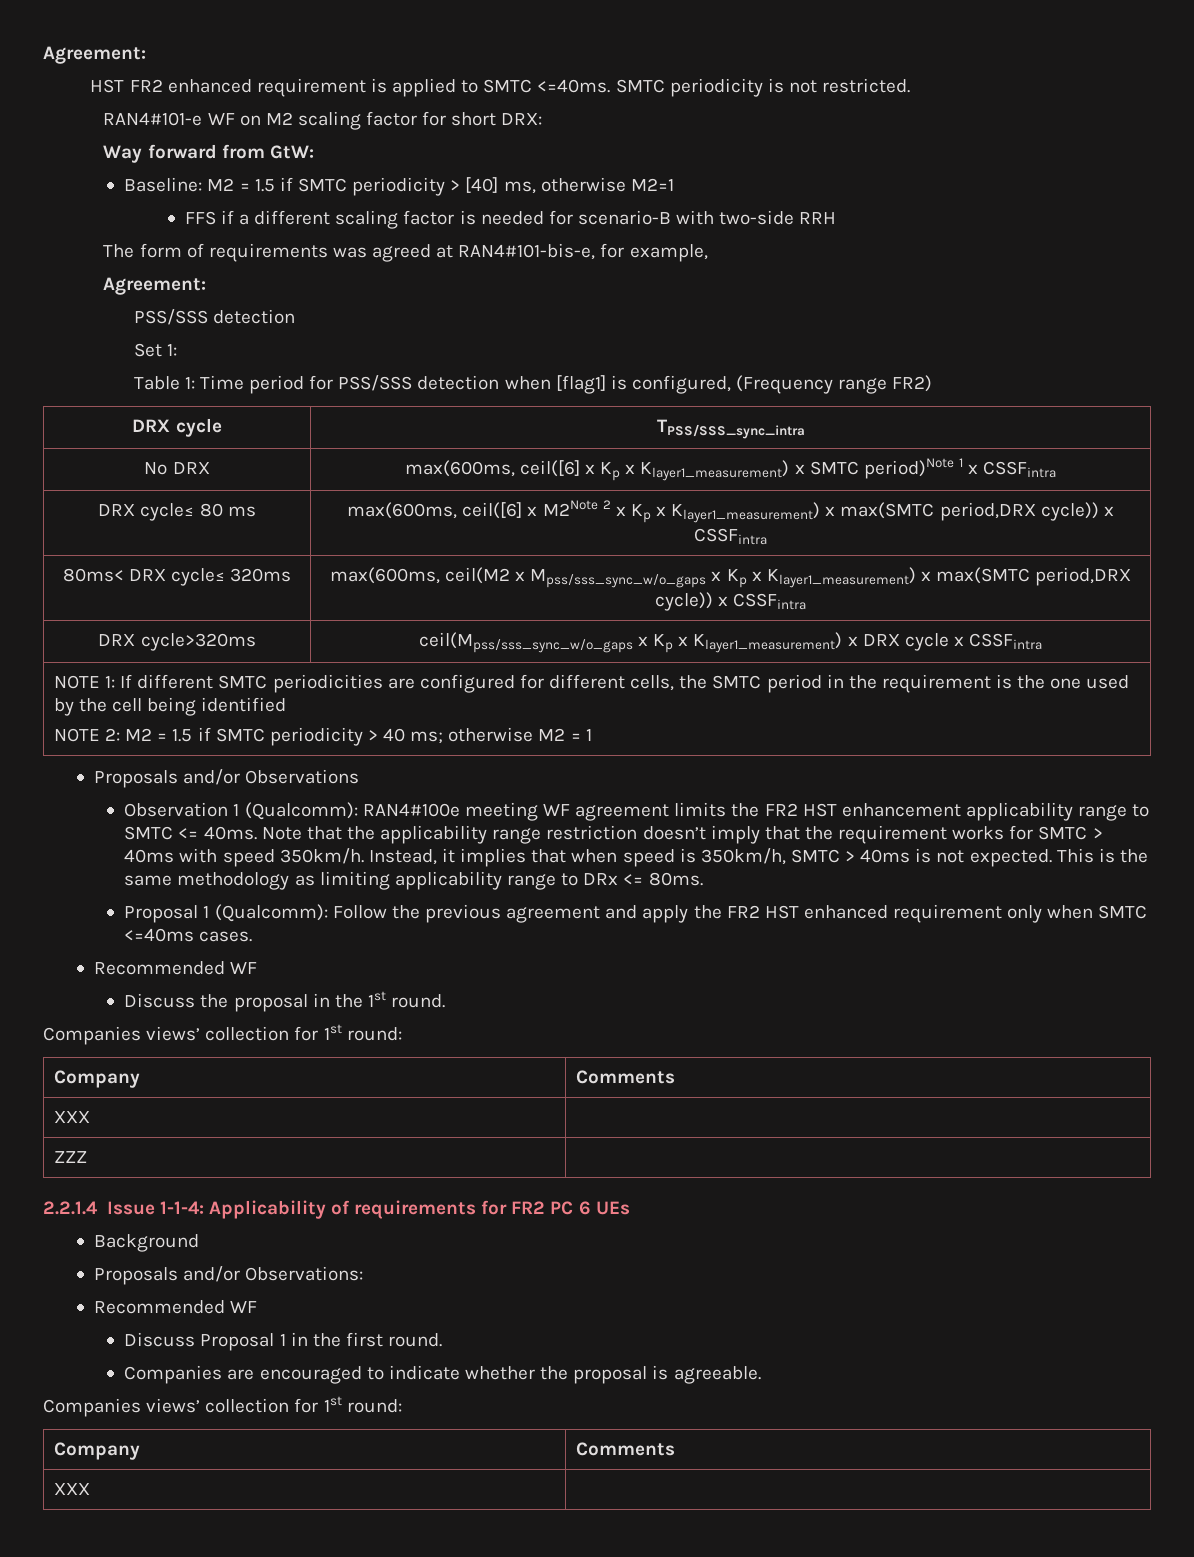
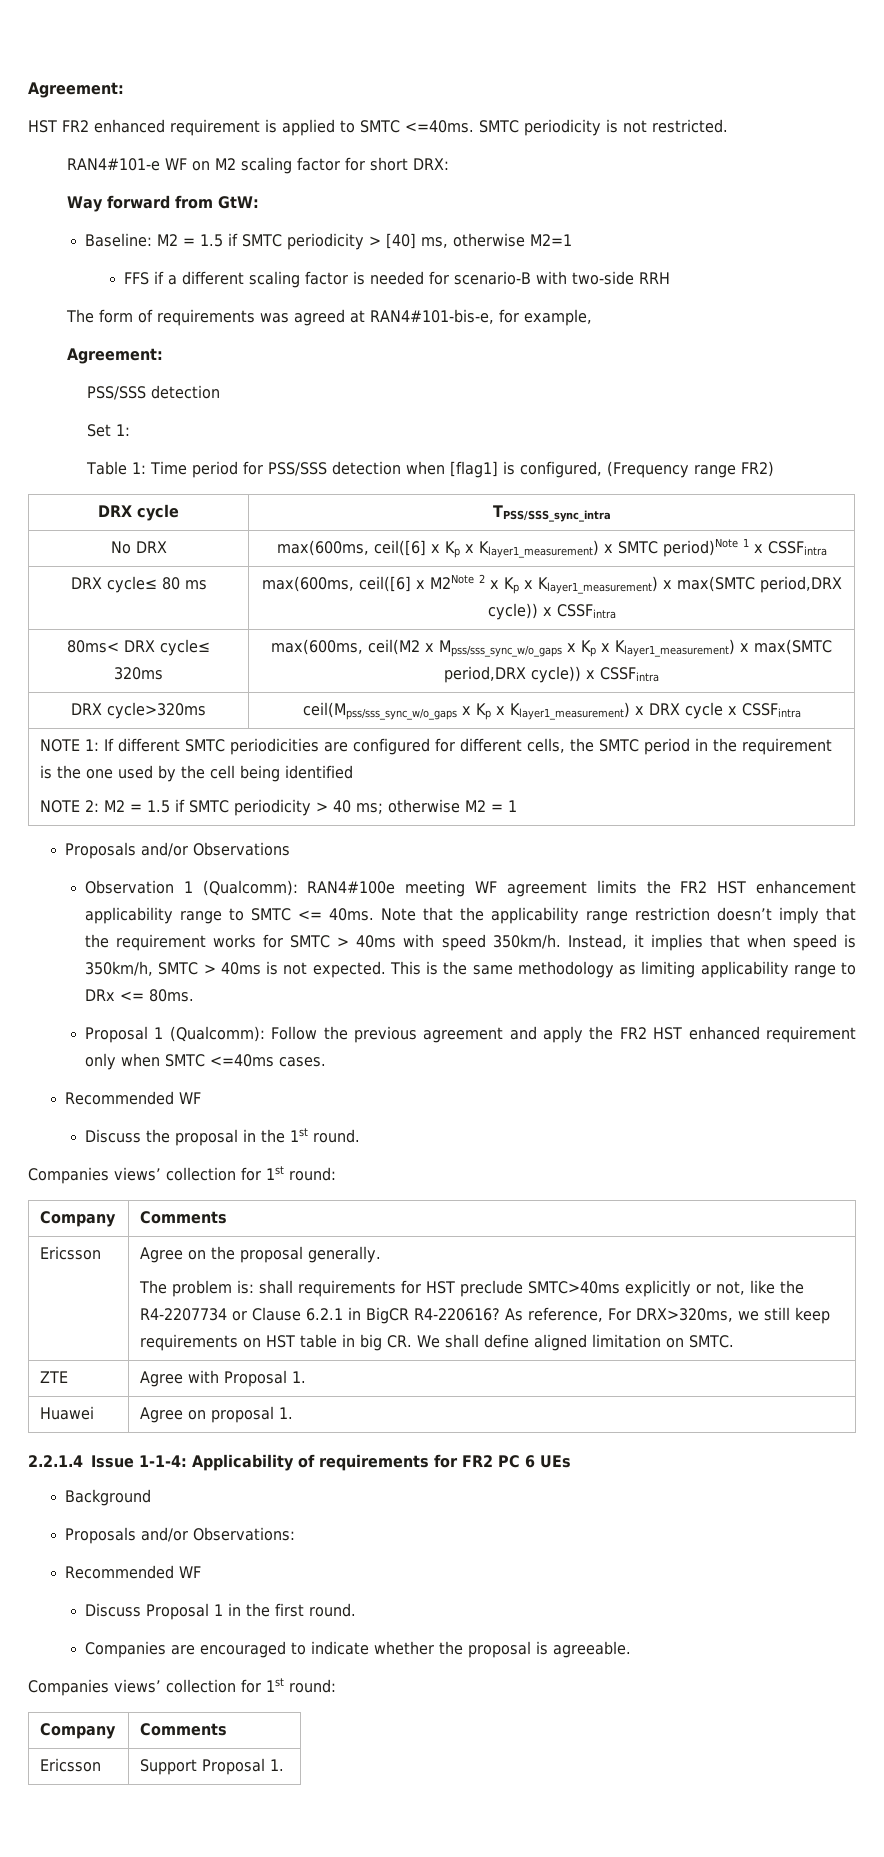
[53,1111,90,1123] [53,1151,87,1163] XXX | // ZZZ | -> [40,1246,102,1260] [140,1246,382,1263] [139,1280,805,1297] [140,1307,831,1324] [140,1334,735,1351] [40,1371,69,1383] [140,1370,307,1387] [40,1406,95,1420] [140,1406,294,1423] Ericsson | Agree on the proposal generally. // The problem is: shall requirements for HST preclude SMTC>40ms explicitly or not, like the R4-2207734 or Clause 6.2.1 in BigCR R4-220616? As reference, For DRX>320ms, we still keep requirements on HST table in big CR. We shall define aligned limitation on SMTC. // ZTE | Agree with Proposal 1. // Huawei | Agree on proposal 1.
[53,1483,90,1495] XXX | -> [40,1758,102,1772] [140,1758,285,1775] Ericsson | Support Proposal 1.

